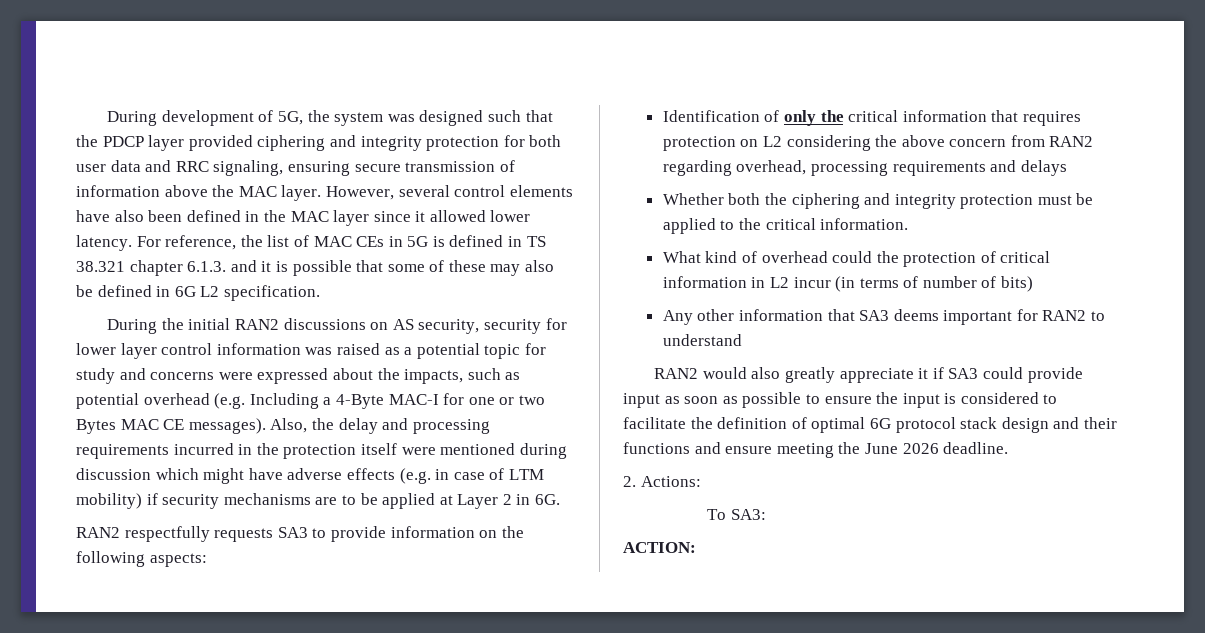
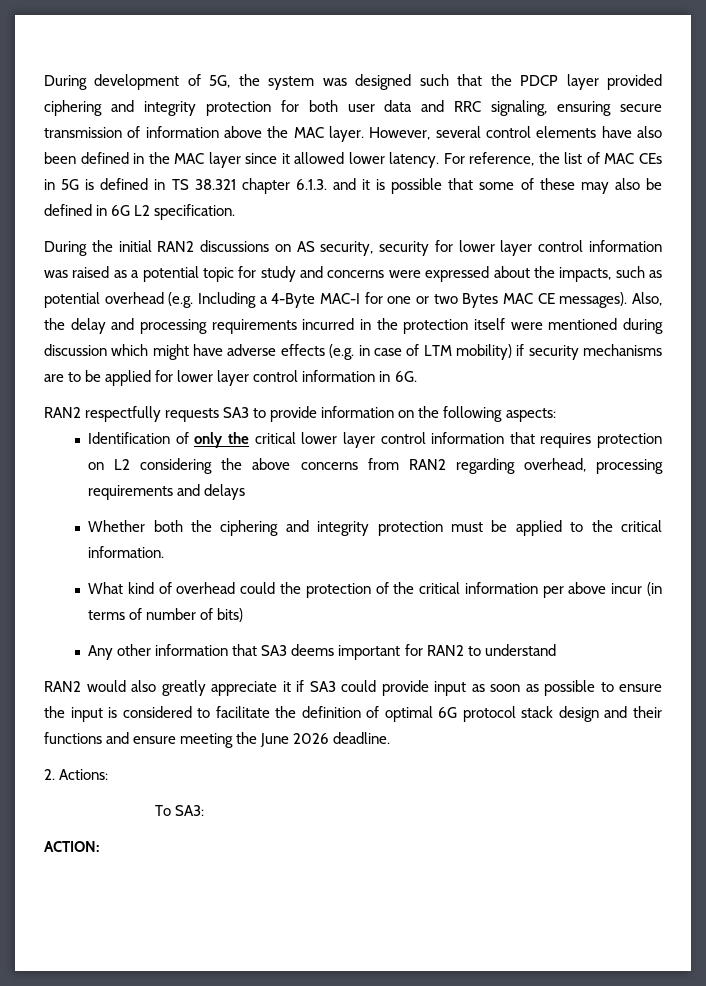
[439,494,512,509] at Layer 2 -> [155,370,376,386] for lower layer control information
(899, 116) none -> [301,432,426,448] lower layer control
[949,139,1007,147] concern -> [300,462,358,470] concerns
[1000,251,1051,263] [662,276,789,288] critical information in L2 -> [393,582,607,598] the critical information per above

